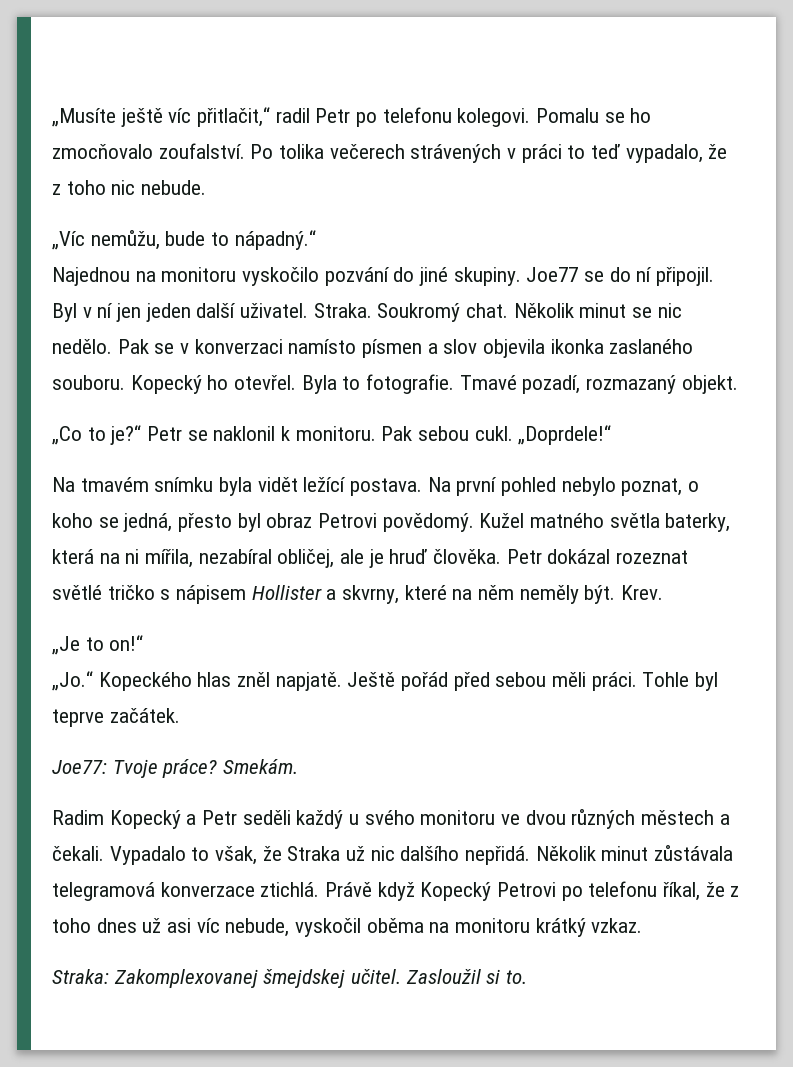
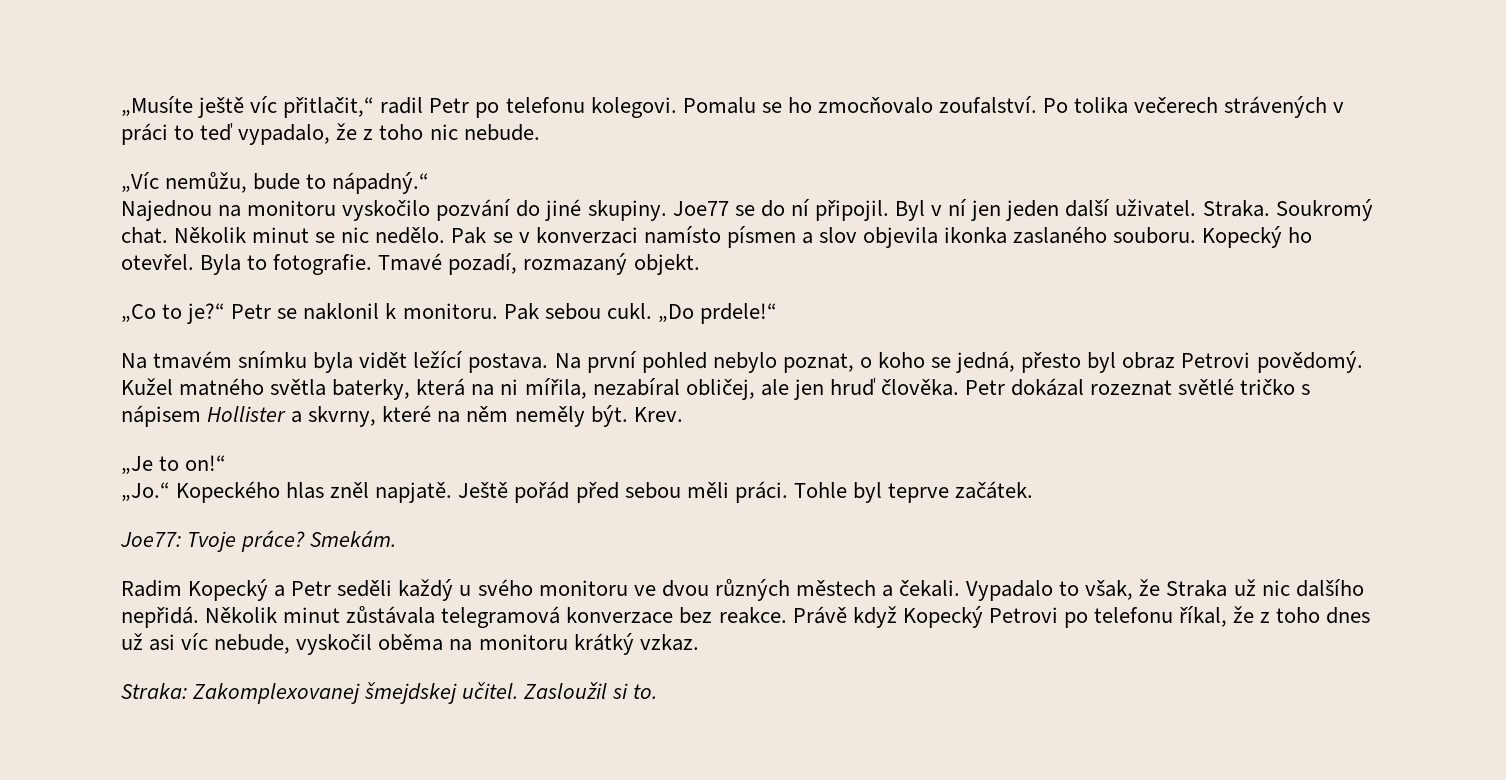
[518,425,612,445] „Doprdele!“ -> [657,303,777,324] „Do prdele!“
[368,549,384,568] je -> [793,379,824,400] jen
[260,882,320,897] ztichlá. -> [679,607,787,624] bez reakce.

